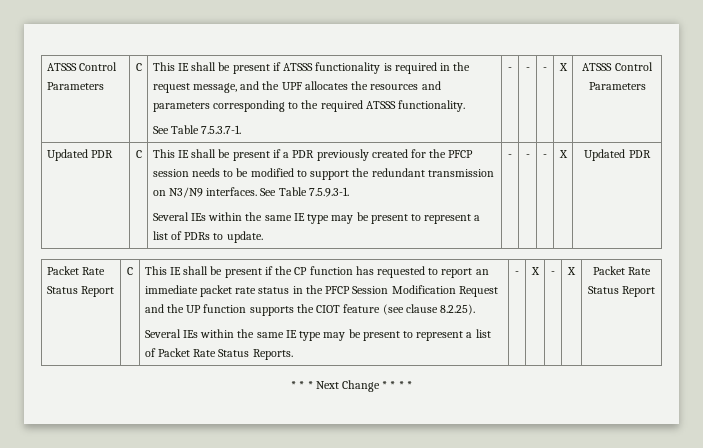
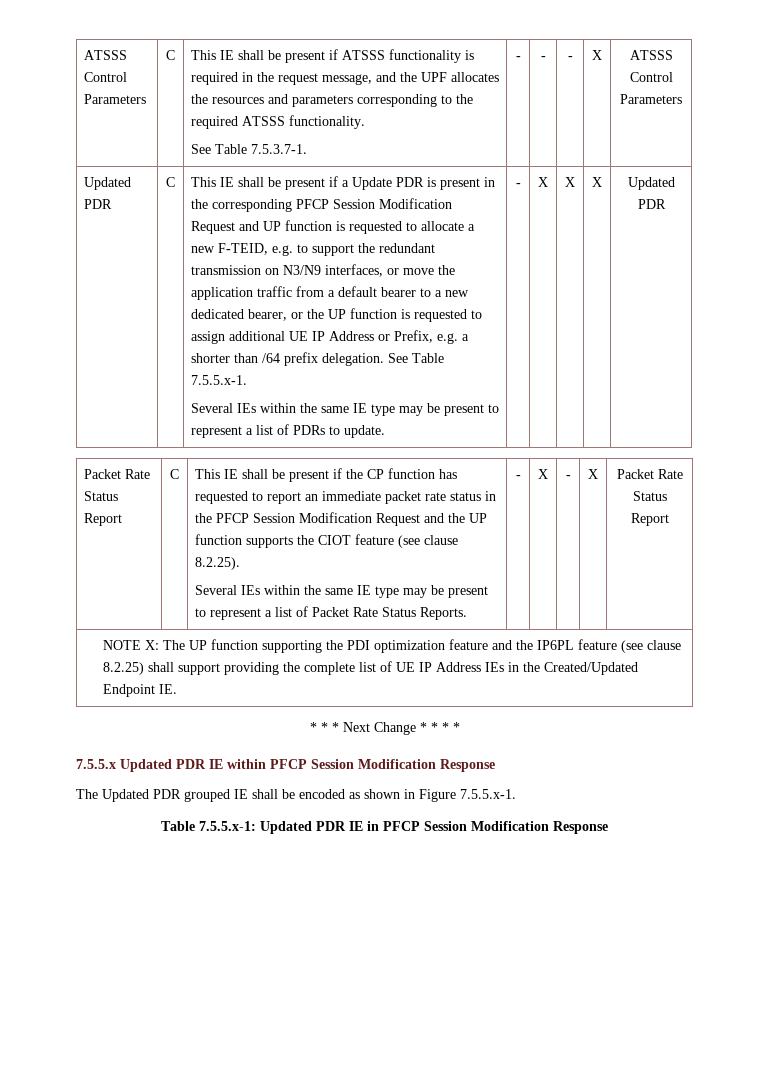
[292,149,474,161] [152,168,294,177] PDR previously created for the PFCP session needs to be modified -> [351,177,495,190] [190,198,452,212] [190,220,475,234] [190,243,293,256] Update PDR is present in the corresponding PFCP Session Modification Request and UP function is requested to allocate a new F-TEID, e.g.
[206,187,349,197] interfaces. See Table 7.5.9.3-1. -> [324,264,455,277] [190,286,469,300] [190,308,482,322] [190,330,469,344] [190,352,444,366] [190,375,247,385] interfaces, or move the application traffic from a default bearer to a new dedicated bearer, or the UP function is requested to assign additional UE IP Address or Prefix, e.g. a shorter than /64 prefix delegation. See Table 7.5.5.x-1.
[525,154,530,158] [543,154,547,158] - | - -> [538,177,548,187] [565,177,575,187] X | X
(656, 291) none -> [102,639,681,653] [102,661,638,675] [102,684,177,697] // NOTE X: The UP function supporting the PDI optimization feature and the IP6PL feature (see clause 8.2.25) shall support providing the complete list of UE IP Address IEs in the Created/Updated Endpoint IE.
(412, 385) none -> [76,759,495,772] [76,789,516,802] [161,821,608,834] // 7.5.5.x Updated PDR IE within PFCP Session Modification Response // The Updated PDR grouped IE shall be encoded as shown in Figure 7.5.5.x-1. // Table 7.5.5.x-1: Updated PDR IE in PFCP Session Modification Response

